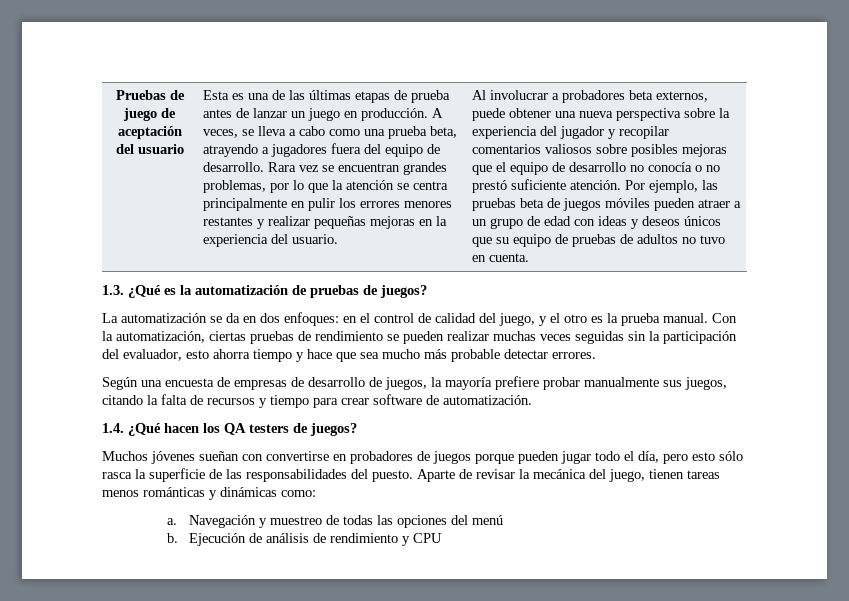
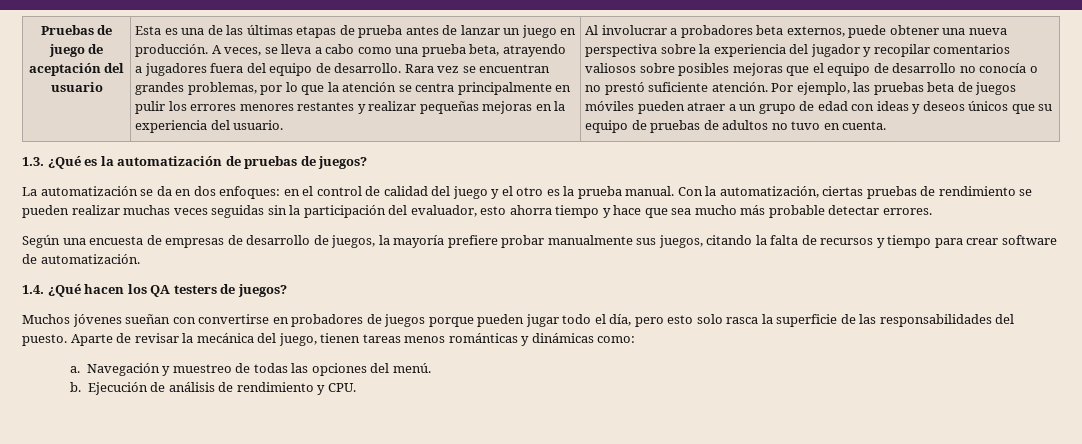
[499,313,535,326] juego, -> [452,186,488,199] juego
[719,451,743,461] sólo -> [696,314,723,324] solo
[471,515,503,525] menú -> [392,363,431,373] menú.
[412,533,442,543] CPU -> [327,383,356,392] CPU.

